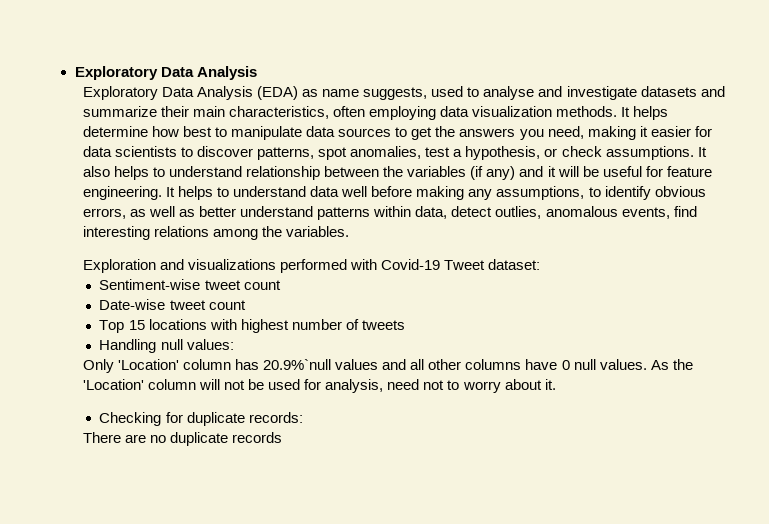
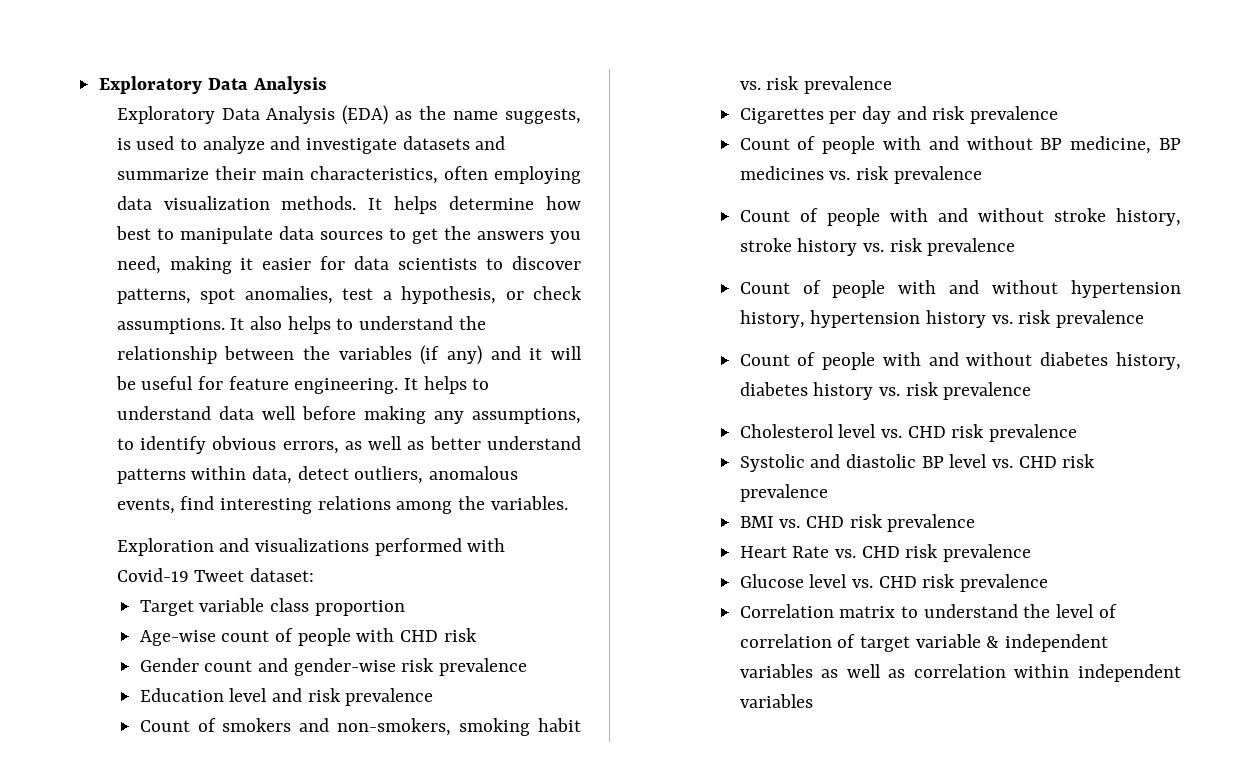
(319, 93) none -> [419,106,447,120] the
(428, 93) none -> [116,138,131,150] is
[483,86,535,100] analyse -> [202,136,265,154] analyze
(243, 171) none -> [458,316,486,330] the
[495,206,542,219] outlies, -> [354,466,424,484] outliers,
[99,279,281,290] [99,299,246,310] [99,319,405,333] [99,339,234,353] [82,359,693,373] [82,379,556,393] [99,412,303,426] [82,432,283,446] Sentiment-wise tweet count // Date-wise tweet count // Top 15 locations with highest number of tweets // Handling null values: // Only 'Location' column has 20.9%`null values and all other columns have 0 null values. As the 'Location' column will not be used for analysis, need not to worry about it. // Checking for duplicate records: // There are no duplicate records -> [139,598,405,616] [139,628,477,646] [139,658,528,676] [139,688,434,706] [139,718,581,736] [739,76,893,94] [739,106,1059,124] [739,136,1181,154] [739,166,982,184] [739,208,1181,226] [739,238,1016,256] [739,280,1181,298] [739,310,1145,328] [739,352,1181,370] [739,382,1032,400] [739,424,1078,442] [739,454,1096,472] [739,484,828,502] [739,514,976,532] [739,544,1032,562] [739,574,1049,592] [739,604,1117,618] [739,634,1109,652] [739,664,1181,682] [739,694,813,708] Target variable class proportion // Age-wise count of people with CHD risk // Gender count and gender-wise risk prevalence // Education level and risk prevalence // Count of smokers and non-smokers, smoking habit vs. risk prevalence // Cigarettes per day and risk prevalence // Count of people with and without BP medicine, BP medicines vs. risk prevalence // Count of people with and without stroke history, stroke history vs. risk prevalence // Count of people with and without hypertension history, hypertension history vs. risk prevalence // Count of people with and without diabetes history, diabetes history vs. risk prevalence // Cholesterol level vs. CHD risk prevalence // Systolic and diastolic BP level vs. CHD risk prevalence // BMI vs. CHD risk prevalence // Heart Rate vs. CHD risk prevalence // Glucose level vs. CHD risk prevalence // Correlation matrix to understand the level of correlation of target variable & independent variables as well as correlation within independent variables

